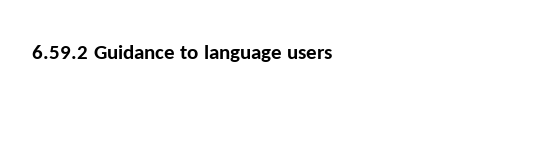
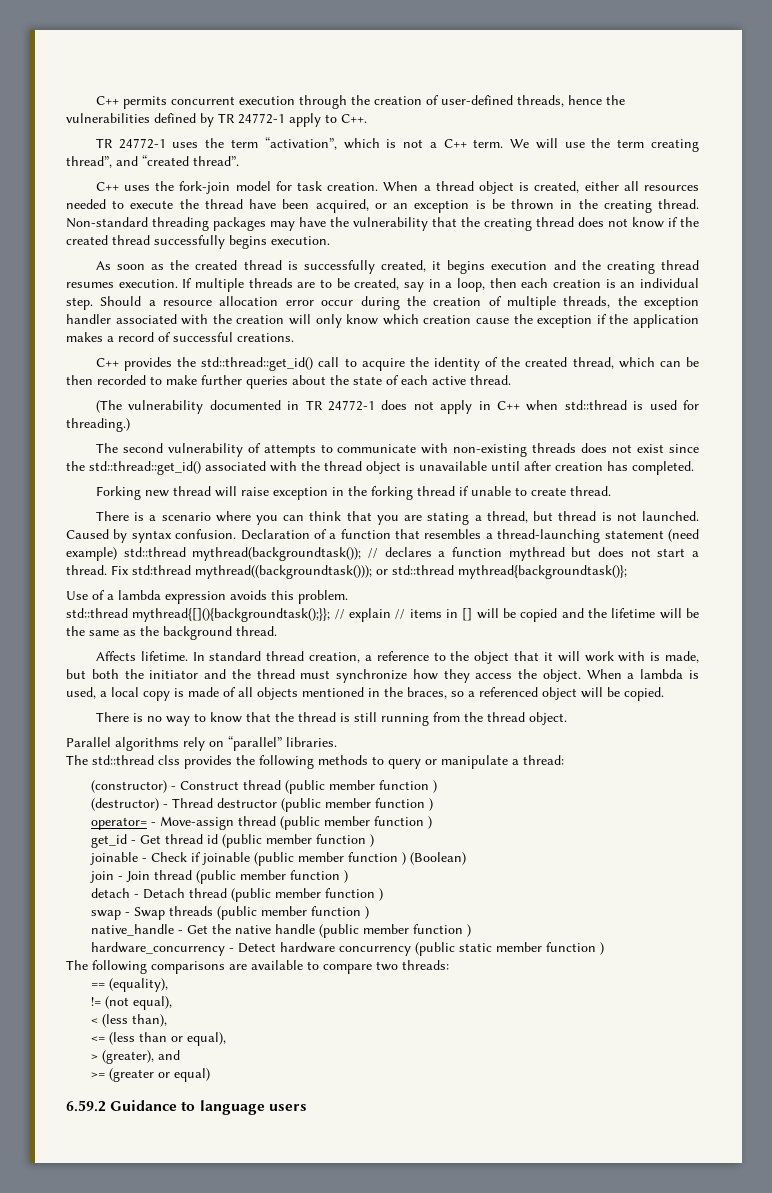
(32, 52) none -> [95,95,625,109] [66,113,367,127] [95,137,699,152] [66,155,239,168] [95,181,700,194] [66,199,700,213] [66,217,699,231] [66,235,330,249] [95,260,699,274] [66,278,700,292] [66,296,699,310] [66,314,700,328] [66,332,294,342] [95,357,699,371] [66,375,511,389] [95,400,699,414] [66,418,130,432] [95,443,700,457] [66,461,694,475] [95,486,611,500] [95,511,699,525] [66,529,699,543] [66,547,699,561] [66,565,627,579] [66,590,348,604] [66,608,699,622] [66,626,277,640] [95,651,699,664] [66,669,699,683] [66,687,664,701] [95,712,567,726] [66,736,337,751] [66,755,564,769] [91,780,438,794] [91,798,434,812] [91,816,433,830] [91,834,375,848] [90,852,467,866] [90,870,349,884] [91,888,384,902] [91,906,370,920] [91,924,472,938] [91,942,605,956] [66,960,449,974] [91,978,169,992] [91,996,173,1010] [91,1014,168,1027] [91,1032,227,1046] [91,1050,181,1064] [91,1068,211,1082] C++ permits concurrent execution through the creation of user-defined threads, hence the vulnerabilities defined by TR 24772-1 apply to C++. // TR 24772-1 uses the term “activation”, which is not a C++ term. We will use the term creating thread”, and “created thread”. // C++ uses the fork-join model for task creation. When a thread object is created, either all resources needed to execute the thread have been acquired, or an exception is be thrown in the creating thread. Non-standard threading packages may have the vulnerability that the creating thread does not know if the created thread successfully begins execution. // As soon as the created thread is successfully created, it begins execution and the creating thread resumes execution. If multiple threads are to be created, say in a loop, then each creation is an individual step. Should a resource allocation error occur during the creation of multiple threads, the exception handler associated with the creation will only know which creation cause the exception if the application makes a record of successful creations. // C++ provides the std::thread::get_id() call to acquire the identity of the created thread, which can be then recorded to make further queries about the state of each active thread. // (The vulnerability documented in TR 24772-1 does not apply in C++ when std::thread is used for threading.) // The second vulnerability of attempts to communicate with non-existing threads does not exist since the std::thread::get_id() associated with the thread object is unavailable until after creation has completed. // Forking new thread will raise exception in the forking thread if unable to create thread. // There is a scenario where you can think that you are stating a thread, but thread is not launched. Caused by syntax confusion. Declaration of a function that resembles a thread-launching statement (need example) std::thread mythread(backgroundtask()); // declares a function mythread but does not start a thread. Fix std:thread mythread((backgroundtask())); or std::thread mythread{backgroundtask()}; // Use of a lambda expression avoids this problem. // std::thread mythread{[](){backgroundtask();}}; // explain // items in [] will be copied and the lifetime will be the same as the background thread. // Affects lifetime. In standard thread creation, a reference to the object that it will work with is made, but both the initiator and the thread must synchronize how they access the object. When a lambda is used, a local copy is made of all objects mentioned in the braces, so a referenced object will be copied. // There is no way to know that the thread is still running from the thread object. // Parallel algorithms rely on “parallel” libraries. // The std::thread clss provides the following methods to query or manipulate a thread: // (constructor) - Construct thread (public member function ) // (destructor) - Thread destructor (public member function ) // operator= - Move-assign thread (public member function ) // get_id - Get thread id (public member function ) // joinable - Check if joinable (public member function ) (Boolean) // join - Join thread (public member function ) // detach - Detach thread (public member function ) // swap - Swap threads (public member function ) // native_handle - Get the native handle (public member function ) // hardware_concurrency - Detect hardware concurrency (public static member function ) // The following comparisons are available to compare two threads: // == (equality), // != (not equal), // < (less than), // <= (less than or equal), // > (greater), and // >= (greater or equal) //

